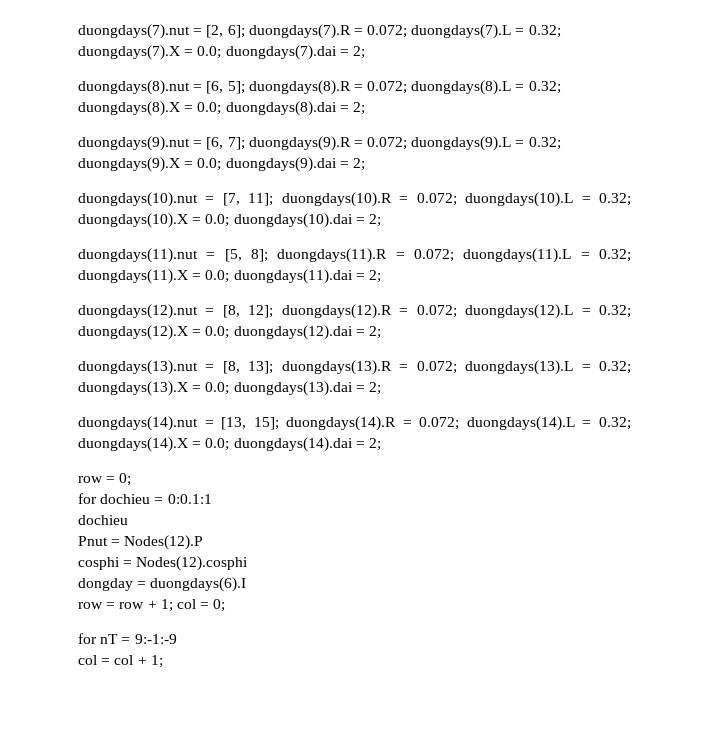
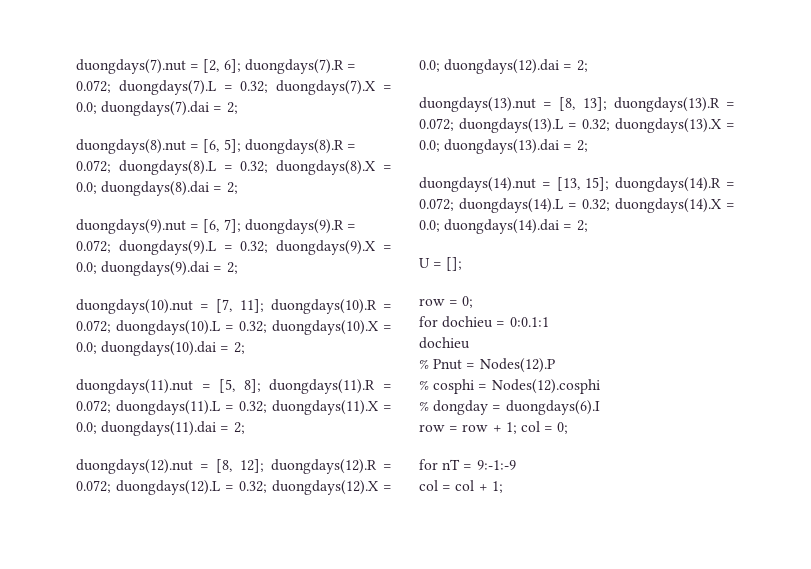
(381, 444) none -> [419,257,463,271] // U = [];
(128, 520) none -> [419,359,429,369] %
(204, 542) none -> [419,380,429,390] %
(249, 563) none -> [419,401,429,411] %

